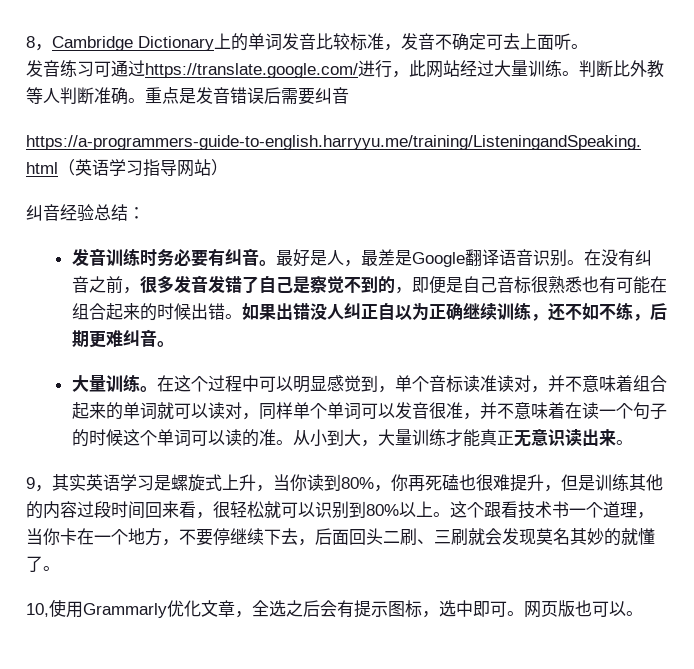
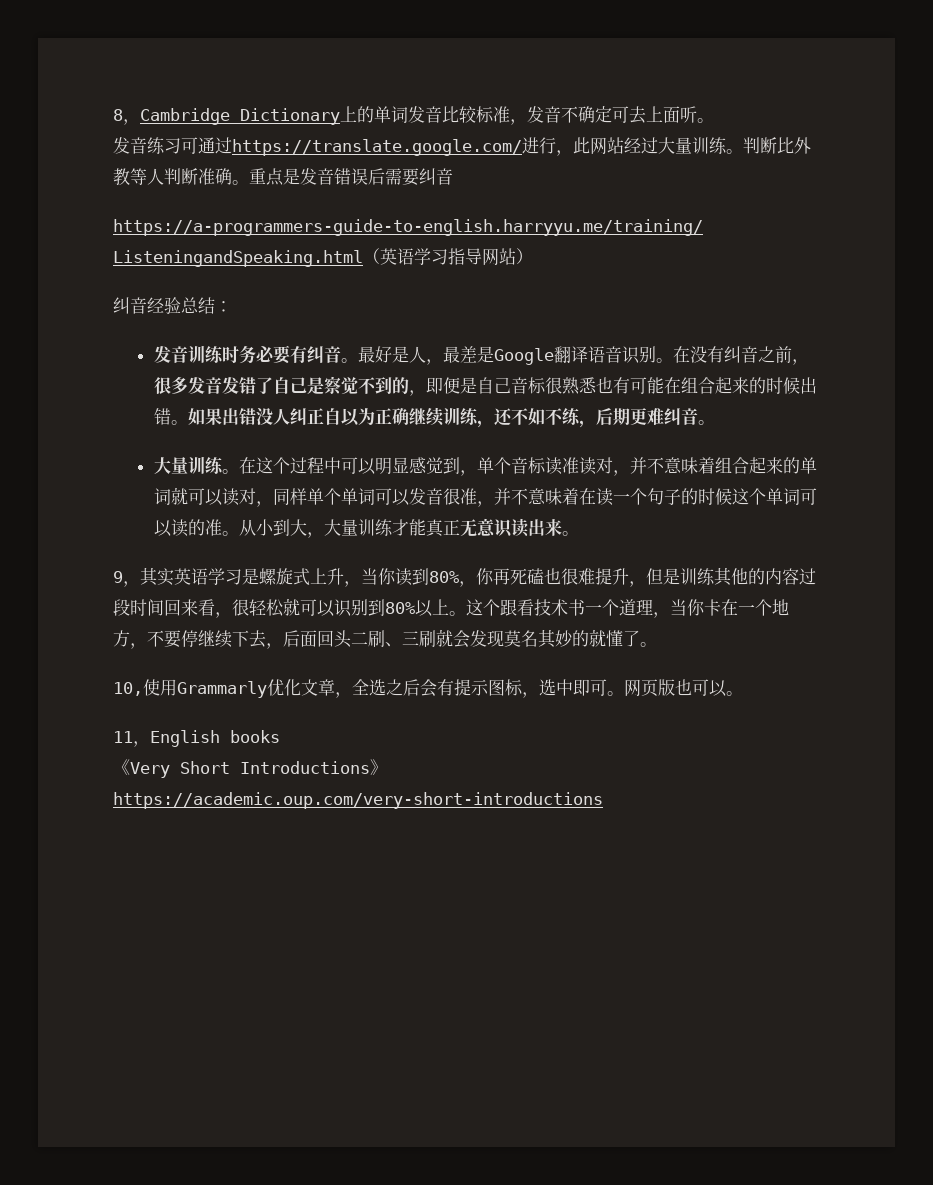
(643, 613) none -> [113,730,280,747] [113,759,387,778] [113,792,603,809] // 11，English books // 《Very Short Introductions》https://academic.oup.com/very-short-introductions

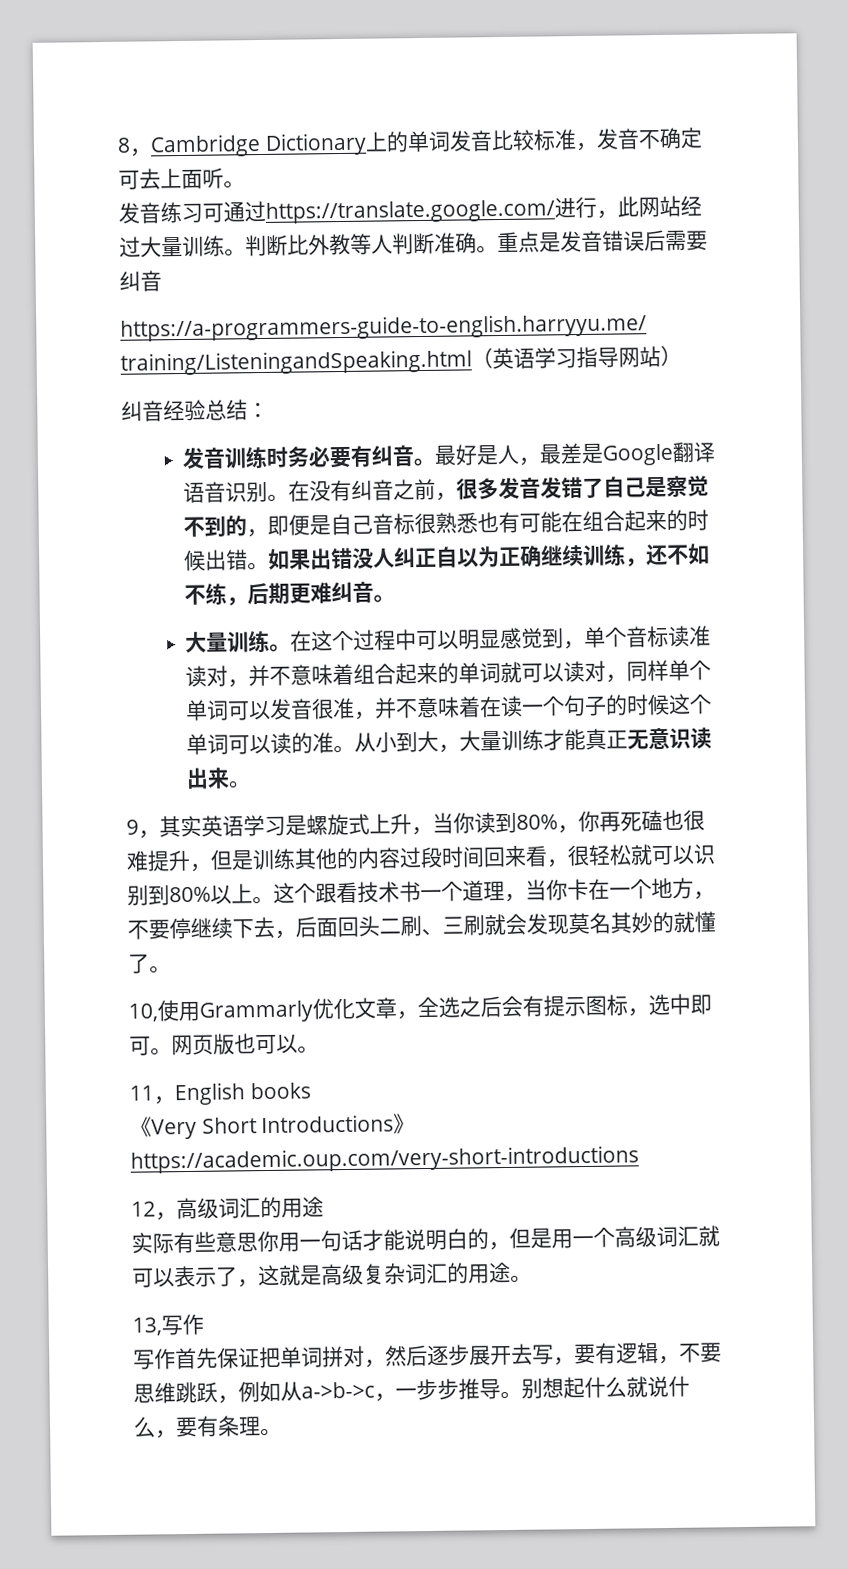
(603, 800) none -> [131,1196,324,1221] [131,1225,720,1254] [132,1261,532,1288] [132,1313,204,1336] [133,1342,722,1370] [133,1375,690,1404] [133,1415,282,1439] // 12，高级词汇的用途 // 实际有些意思你用一句话才能说明白的，但是用一个高级词汇就可以表示了，这就是高级复杂词汇的用途。 // 13,写作 // 写作首先保证把单词拼对，然后逐步展开去写，要有逻辑，不要思维跳跃，例如从a->b->c，一步步推导。别想起什么就说什么，要有条理。

